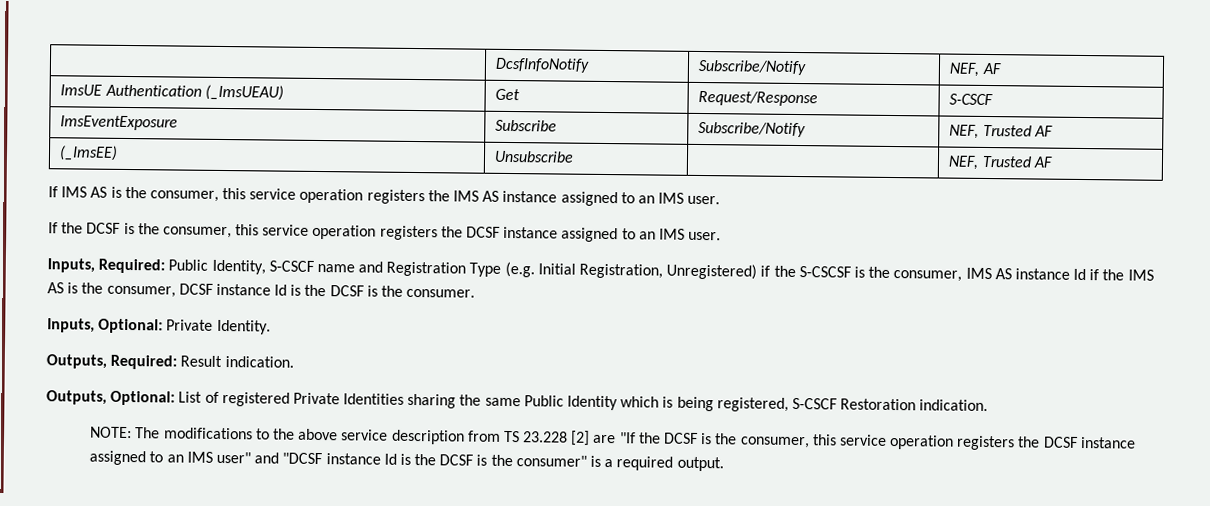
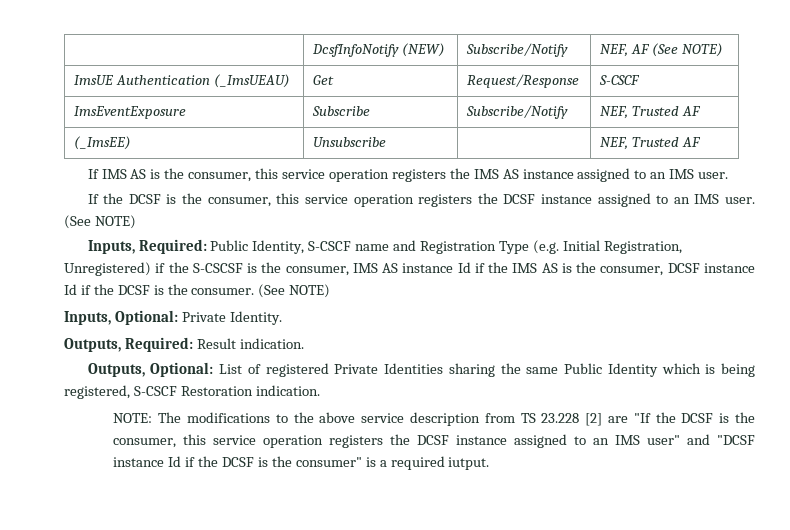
(591, 65) none -> [401,43,445,57] (NEW)
(1002, 68) none -> [651,43,723,57] (See NOTE)
(722, 236) none -> [64,215,136,229] (See NOTE)
[290,284,302,296] is -> [80,285,91,295] if
(476, 293) none -> [258,284,331,298] (See NOTE)
[399,453,411,465] is -> [185,457,196,467] if
[676,456,724,472] output. -> [448,457,490,470] iutput.

